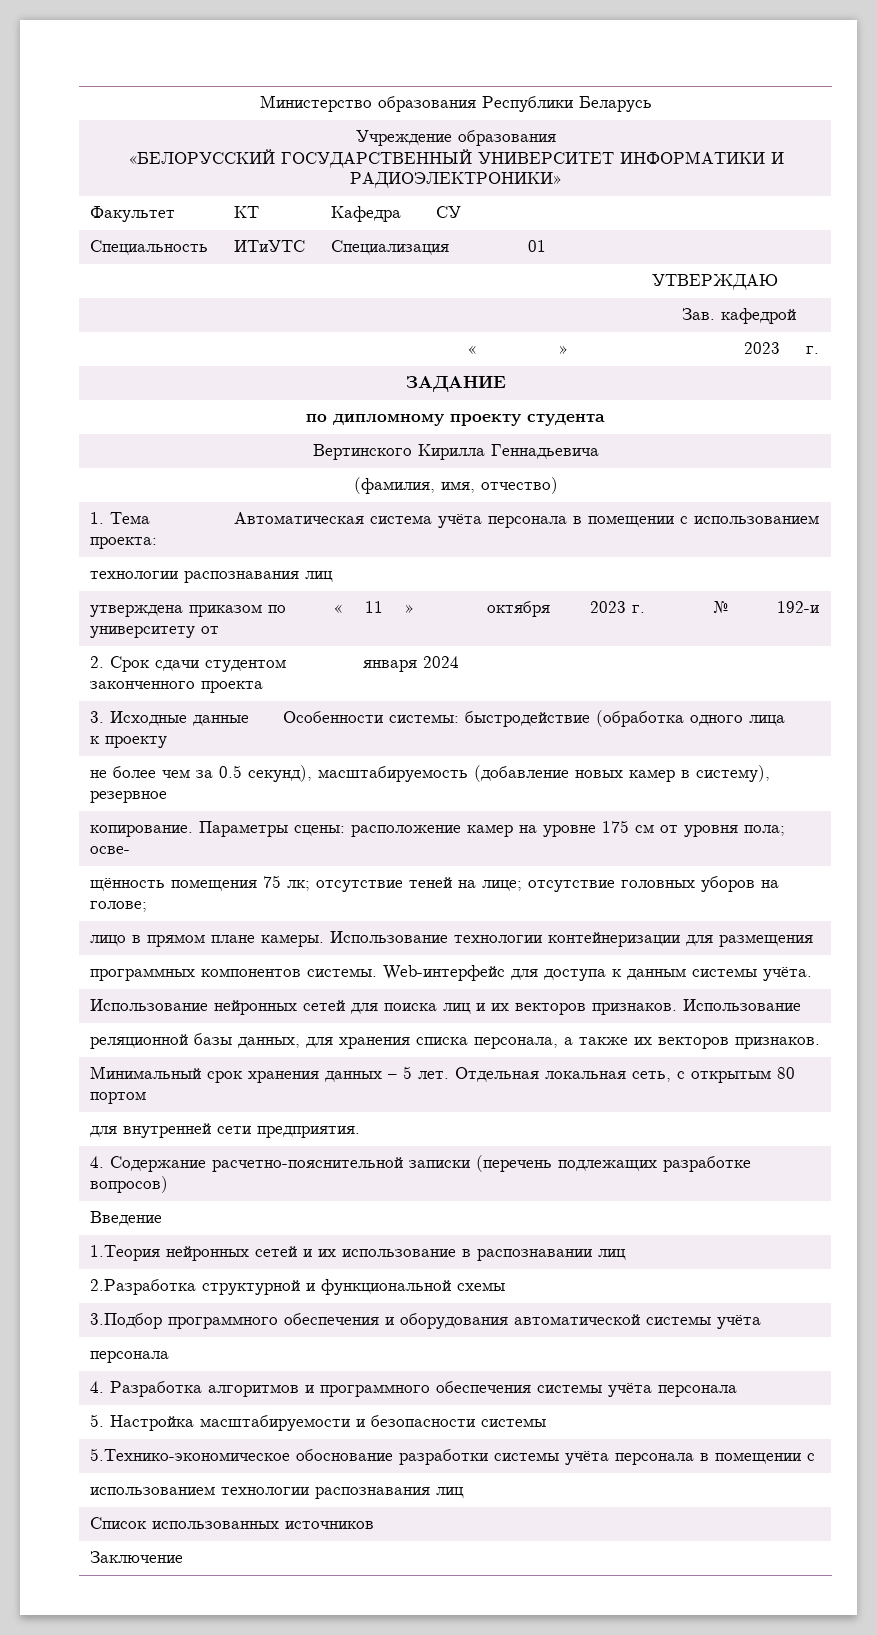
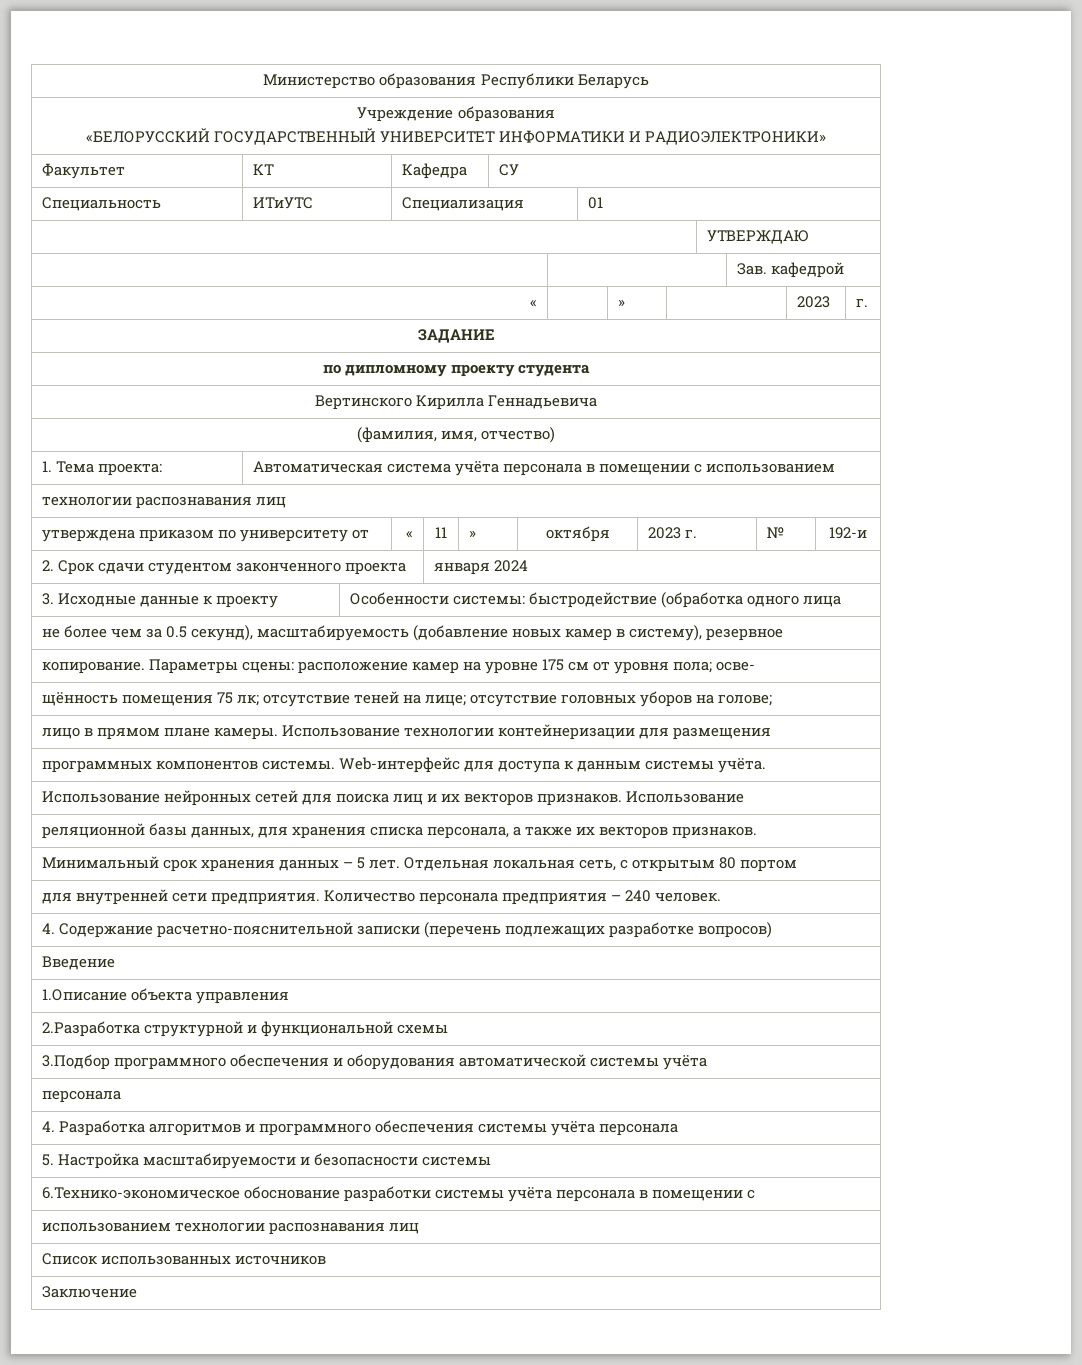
(361, 1132) none -> [323,890,722,905] Количество персонала предприятия – 240 человек.
[90,1245,627,1261] 1.Теория нейронных сетей и их использование в распознавании лиц -> [41,988,289,1004] 1.Описание объекта управления
[90,1448,291,1461] 5.Технико-экономическое -> [41,1187,240,1199] 6.Технико-экономическое

